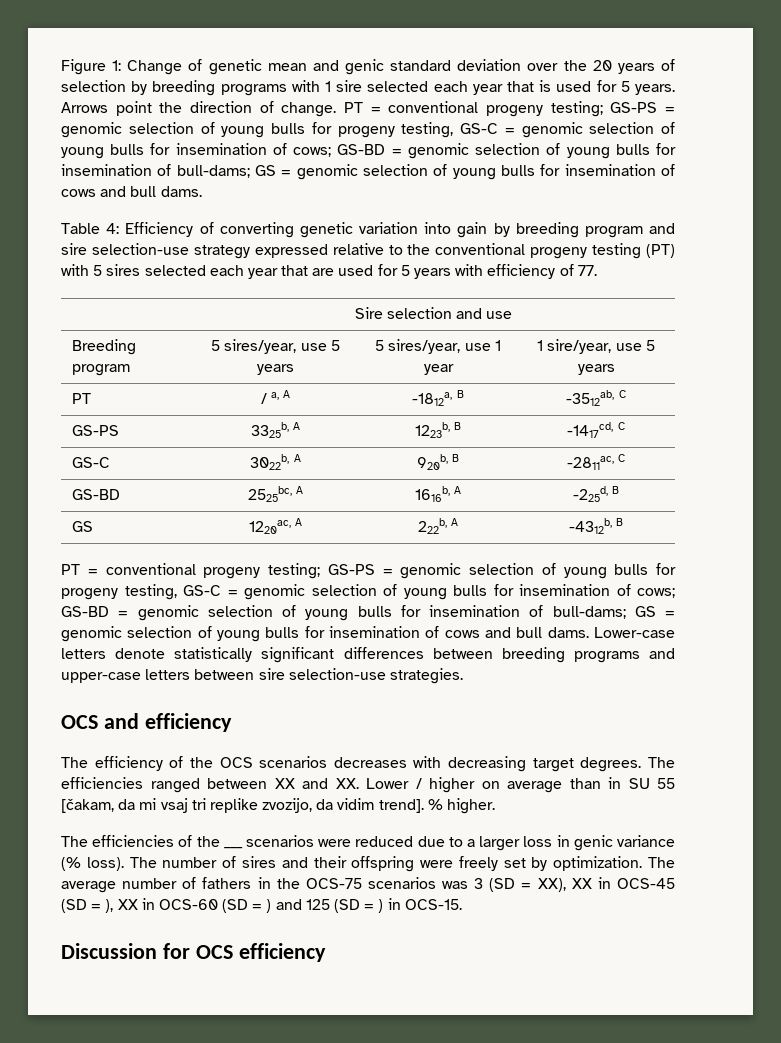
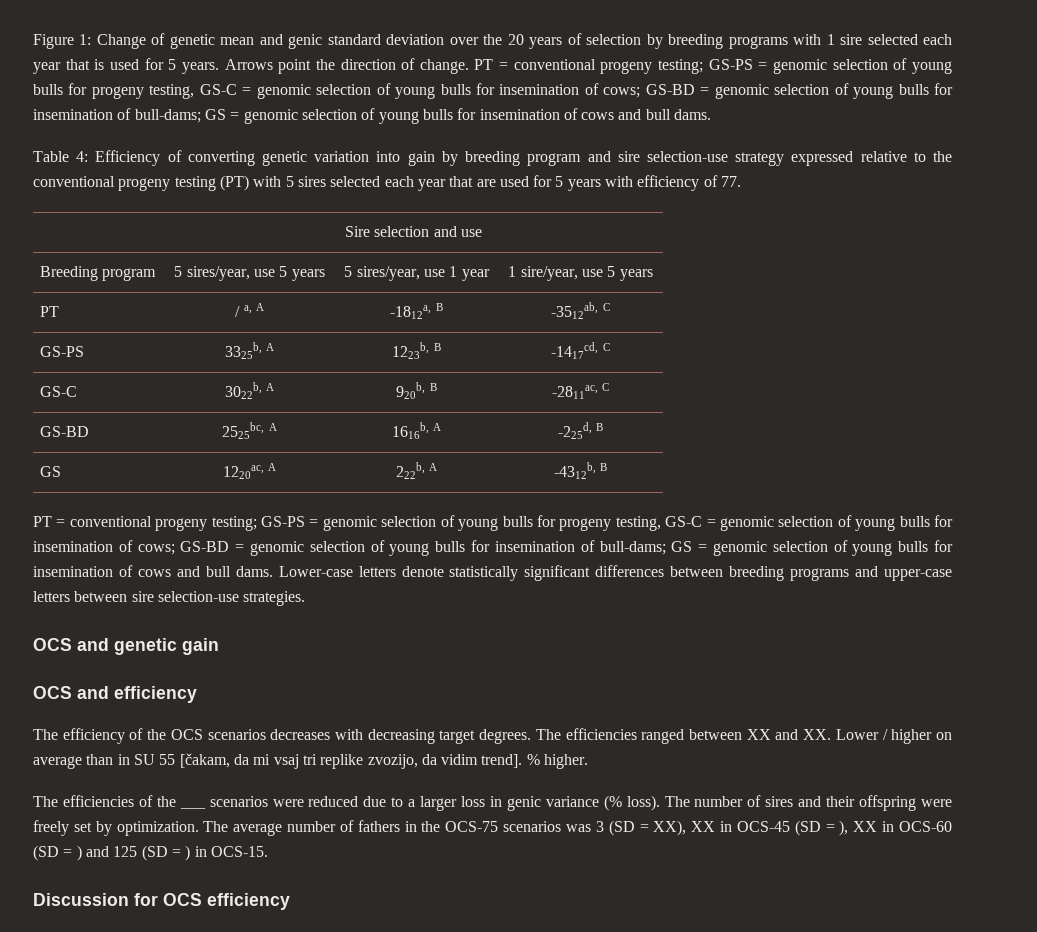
(463, 676) none -> [33,638,219,655] // OCS and genetic gain

